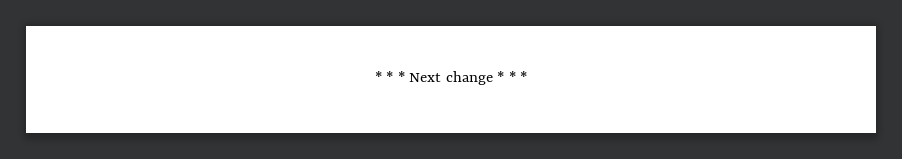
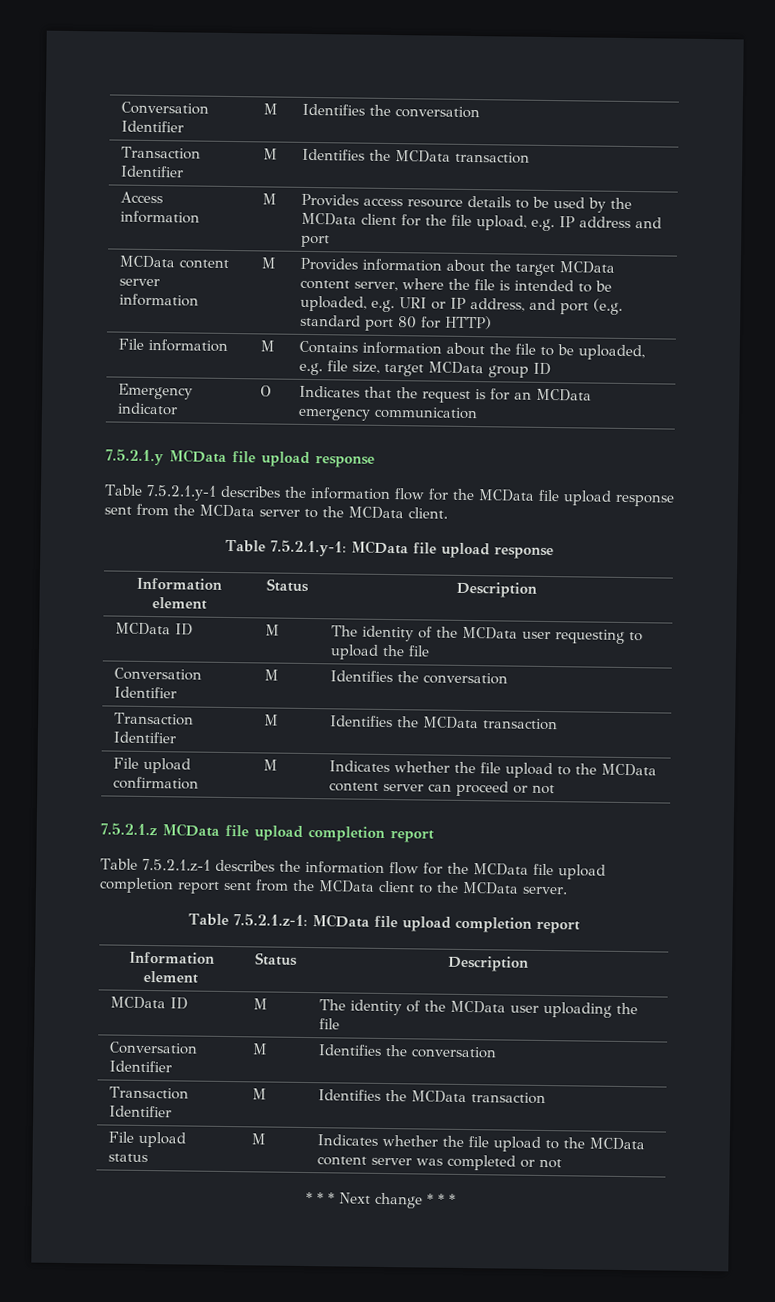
(374, 76) none -> [120,101,209,115] [120,120,184,133] [262,103,278,115] [301,103,480,119] [120,146,201,160] [119,165,184,178] [262,148,278,160] [301,148,530,164] [119,191,163,204] [119,210,200,224] [261,193,277,205] [300,193,632,213] [300,212,662,232] [300,234,330,248] [118,255,229,269] [118,278,160,287] [118,293,199,307] [260,257,276,269] [299,257,615,277] [299,278,612,293] [299,295,623,315] [299,314,492,332] [117,338,228,352] [259,340,275,352] [298,340,645,361] [298,360,551,378] [117,383,193,400] [116,402,178,416] [259,385,272,397] [298,385,592,404] [297,406,478,421] [105,448,375,468] [104,484,674,507] [104,503,448,520] [224,539,554,560] [136,577,222,591] [151,597,207,610] [266,578,309,593] [455,581,537,598] [114,622,193,636] [264,624,280,636] [330,625,643,644] [329,644,430,660] [113,667,202,681] [113,686,177,699] [263,669,279,681] [329,670,508,685] [113,712,194,726] [112,731,176,744] [263,714,279,726] [329,715,558,731] [112,757,191,774] [112,776,199,790] [262,759,278,771] [328,760,657,779] [328,780,555,797] [100,822,434,843] [100,858,606,880] [99,877,568,895] [188,913,580,934] [128,951,215,965] [143,970,198,984] [255,952,298,966] [447,955,529,972] [109,996,188,1010] [252,998,268,1010] [318,999,638,1018] [318,1018,340,1030] [108,1041,198,1055] [108,1060,172,1073] [251,1043,268,1055] [317,1044,497,1059] [108,1086,189,1100] [108,1105,172,1118] [251,1088,267,1100] [317,1089,546,1105] [107,1131,186,1148] [107,1153,148,1163] [250,1133,266,1145] [316,1134,645,1152] [316,1154,562,1171] Conversation Identifier | M | Identifies the conversation // Transaction Identifier | M | Identifies the MCData transaction // Access information | M | Provides access resource details to be used by the MCData client for the file upload, e.g. IP address and port // MCData content server information | M | Provides information about the target MCData content server, where the file is intended to be uploaded, e.g. URI or IP address, and port (e.g. standard port 80 for HTTP) // File information | M | Contains information about the file to be uploaded, e.g. file size, target MCData group ID // Emergency indicator | O | Indicates that the request is for an MCData emergency communication // 7.5.2.1.y MCData file upload response // Table 7.5.2.1.y-1 describes the information flow for the MCData file upload response sent from the MCData server to the MCData client. // Table 7.5.2.1.y-1: MCData file upload response // Information element | Status | Description // MCData ID | M | The identity of the MCData user requesting to upload the file // Conversation Identifier | M | Identifies the conversation // Transaction Identifier | M | Identifies the MCData transaction // File upload confirmation | M | Indicates whether the file upload to the MCData content server can proceed or not // 7.5.2.1.z MCData file upload completion report // Table 7.5.2.1.z-1 describes the information flow for the MCData file upload completion report sent from the MCData client to the MCData server. // Table 7.5.2.1.z-1: MCData file upload completion report // Information element | Status | Description // MCData ID | M | The identity of the MCData user uploading the file // Conversation Identifier | M | Identifies the conversation // Transaction Identifier | M | Identifies the MCData transaction // File upload status | M | Indicates whether the file upload to the MCData content server was completed or not //

